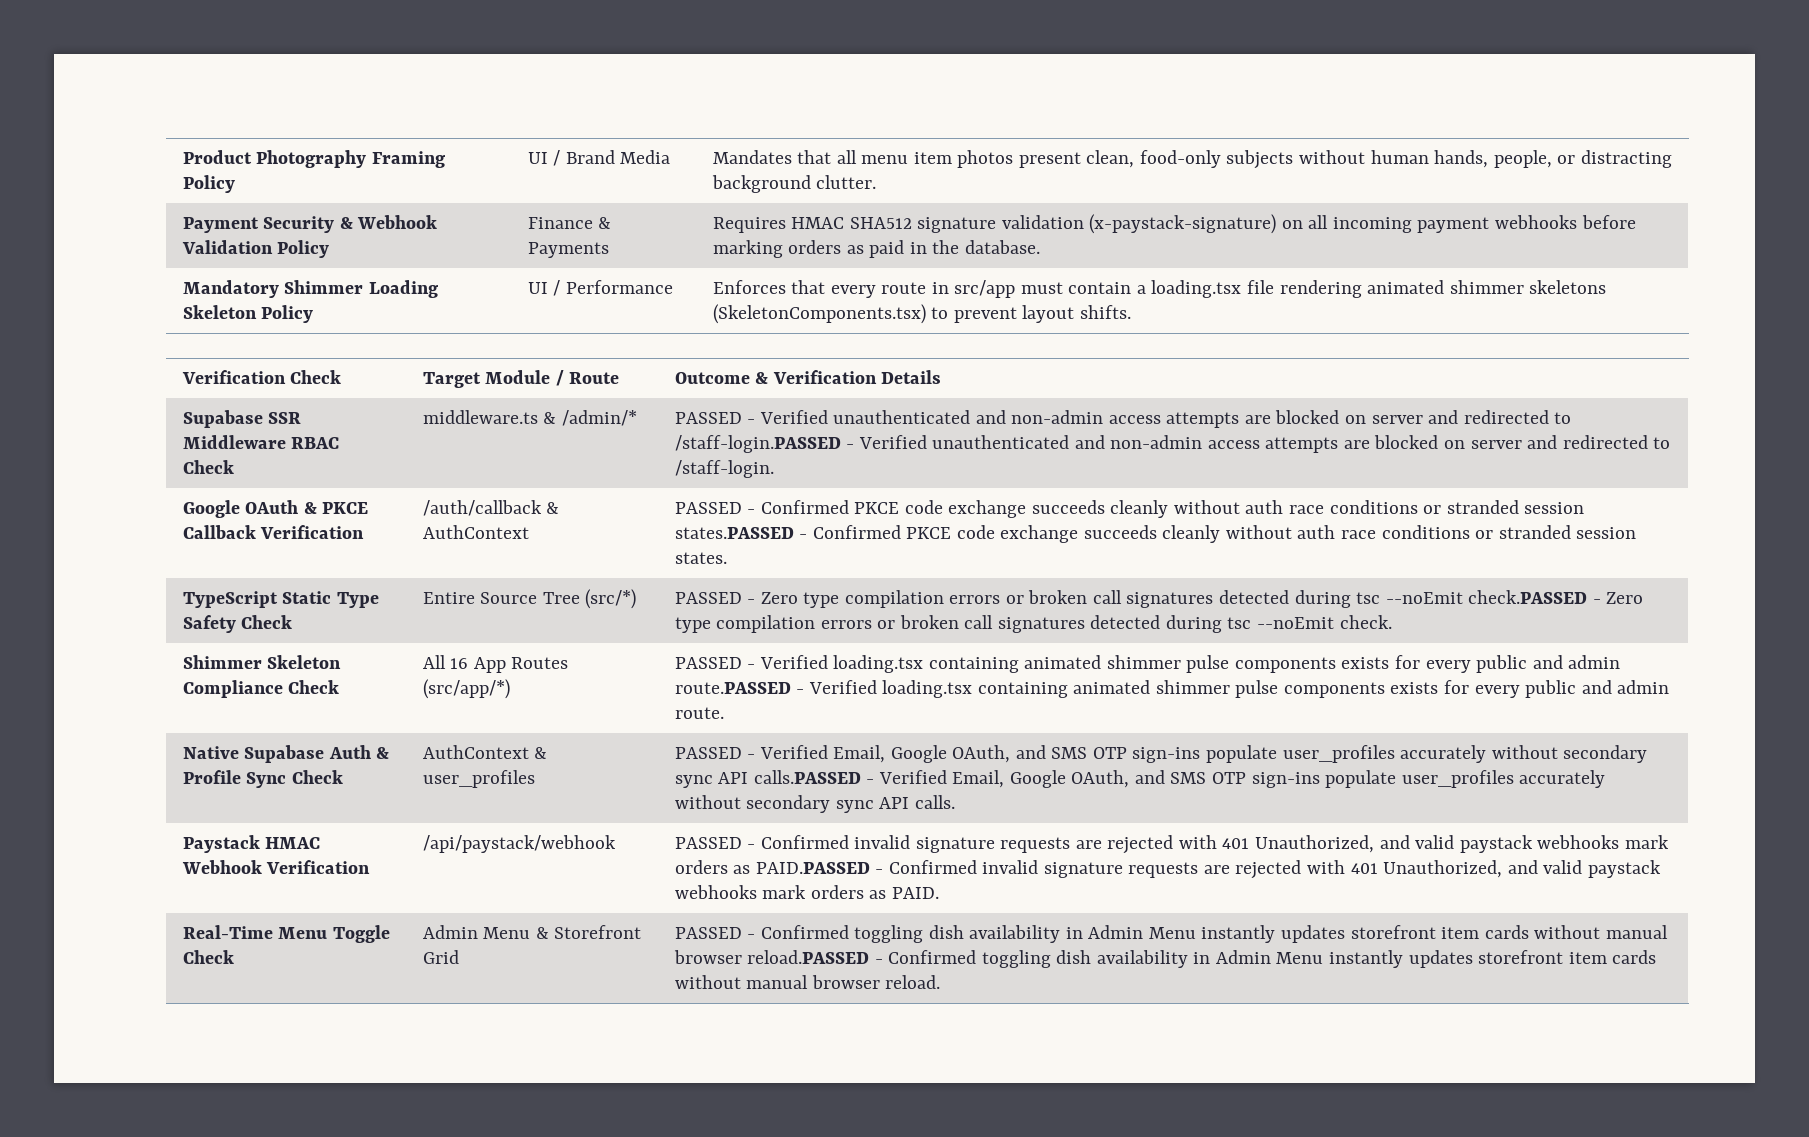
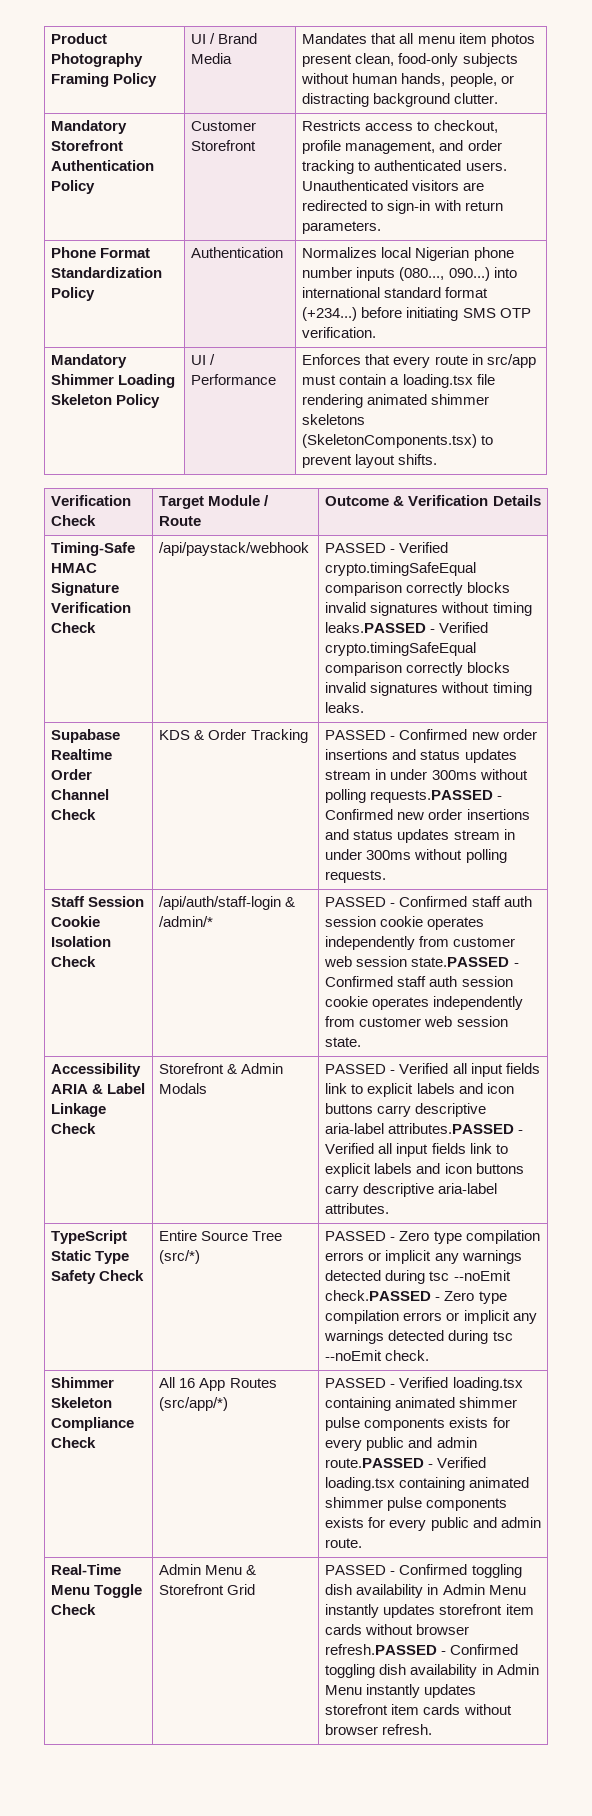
[182,215,438,233] [181,240,330,258] [527,217,612,229] [527,242,609,258] [712,214,1636,234] [712,240,1040,258] Payment Security & Webhook Validation Policy | Finance & Payments | Requires HMAC SHA512 signature validation (x-paystack-signature) on all incoming payment webhooks before marking orders as paid in the database. -> [51,120,128,134] [51,140,124,151] [51,160,155,171] [51,180,96,194] [191,121,257,131] [191,140,257,151] [302,120,498,133] [302,140,502,154] [302,160,507,174] [302,180,485,191] [302,200,503,214] [302,221,382,234] [51,247,151,258] [51,267,163,278] [51,287,96,301] [191,247,284,258] [302,247,514,261] [302,267,517,281] [302,287,489,298] [302,307,531,321] [302,327,377,338] Mandatory Storefront Authentication Policy | Customer Storefront | Restricts access to checkout, profile management, and order tracking to authenticated users. Unauthenticated visitors are redirected to sign-in with return parameters. // Phone Format Standardization Policy | Authentication | Normalizes local Nigerian phone number inputs (080..., 090...) into international standard format (+234...) before initiating SMS OTP verification.
[182,410,302,428] [182,435,340,449] [182,460,234,474] [422,410,637,426] [674,410,1572,428] [674,435,1671,453] [674,460,774,478] [182,500,369,518] [182,525,365,539] [422,500,560,516] [422,525,529,539] [674,500,1585,518] [674,525,1637,543] [674,552,727,564] Supabase SSR Middleware RBAC Check | middleware.ts & /admin/* | PASSED - Verified unauthenticated and non-admin access attempts are blocked on server and redirected to /staff-login.PASSED - Verified unauthenticated and non-admin access attempts are blocked on server and redirected to /staff-login. // Google OAuth & PKCE Callback Verification | /auth/callback & AuthContext | PASSED - Confirmed PKCE code exchange succeeds cleanly without auth race conditions or stranded session states.PASSED - Confirmed PKCE code exchange succeeds cleanly without auth race conditions or stranded session states. -> [51,542,136,556] [51,563,98,573] [51,582,120,596] [51,602,132,613] [51,622,97,633] [159,542,310,556] [325,542,449,553] [325,562,477,576] [325,582,511,596] [325,602,532,616] [325,622,489,633] [325,642,477,656] [325,662,511,676] [325,682,532,696] [325,702,365,713] [51,729,121,743] [51,749,113,760] [51,769,93,780] [51,789,110,800] [51,809,97,820] [159,729,308,743] [325,729,537,740] [325,749,517,763] [325,769,528,780] [325,789,503,803] [325,809,530,820] [325,829,515,843] [325,849,507,863] [325,870,387,883] [51,896,145,907] [51,916,101,927] [51,936,112,947] [51,956,97,967] [159,896,296,910] [159,916,214,927] [325,896,532,907] [325,916,485,930] [325,936,516,950] [324,956,519,967] [325,976,513,987] [325,996,524,1010] [325,1016,508,1027] [325,1037,362,1047] [51,1063,142,1077] [51,1083,146,1094] [51,1103,107,1117] [51,1123,97,1134] [159,1063,284,1074] [159,1083,208,1094] [325,1063,540,1077] [325,1083,514,1097] [325,1103,487,1117] [325,1123,524,1134] [325,1143,508,1157] [325,1163,524,1177] [325,1183,498,1197] [325,1203,390,1214] Timing-Safe HMAC Signature Verification Check | /api/paystack/webhook | PASSED - Verified crypto.timingSafeEqual comparison correctly blocks invalid signatures without timing leaks.PASSED - Verified crypto.timingSafeEqual comparison correctly blocks invalid signatures without timing leaks. // Supabase Realtime Order Channel Check | KDS & Order Tracking | PASSED - Confirmed new order insertions and status updates stream in under 300ms without polling requests.PASSED - Confirmed new order insertions and status updates stream in under 300ms without polling requests. // Staff Session Cookie Isolation Check | /api/auth/staff-login & /admin/* | PASSED - Confirmed staff auth session cookie operates independently from customer web session state.PASSED - Confirmed staff auth session cookie operates independently from customer web session state. // Accessibility ARIA & Label Linkage Check | Storefront & Admin Modals | PASSED - Verified all input fields link to explicit labels and icon buttons carry descriptive aria-label attributes.PASSED - Verified all input fields link to explicit labels and icon buttons carry descriptive aria-label attributes.
[1028,590,1214,608] broken call signatures -> [385,1250,522,1264] implicit any warnings
[899,615,1085,633] broken call signatures -> [463,1310,537,1324] [324,1330,385,1344] implicit any warnings
[182,745,390,763] [182,770,343,788] [422,745,548,759] [422,770,535,788] [674,745,1648,763] [674,770,1606,788] [674,795,955,813] [182,835,321,853] [181,860,371,874] [422,835,616,853] [674,835,1669,854] [674,860,1661,879] [674,885,939,899] // Native Supabase Auth & Profile Sync Check | AuthContext & user_profiles | PASSED - Verified Email, Google OAuth, and SMS OTP sign-ins populate user_profiles accurately without secondary sync API calls.PASSED - Verified Email, Google OAuth, and SMS OTP sign-ins populate user_profiles accurately without secondary sync API calls. // Paystack HMAC Webhook Verification | /api/paystack/webhook | PASSED - Confirmed invalid signature requests are rejected with 401 Unauthorized, and valid paystack webhooks mark orders as PAID.PASSED - Confirmed invalid signature requests are rejected with 401 Unauthorized, and valid paystack webhooks mark orders as PAID. -> (363, 1543) none
[1605,925,1668,939] [673,950,870,964] manual browser reload.PASSED -> [416,1624,470,1635] [325,1644,438,1655] browser refresh.PASSED
[746,975,941,989] manual browser reload. -> [325,1724,433,1735] browser refresh.

